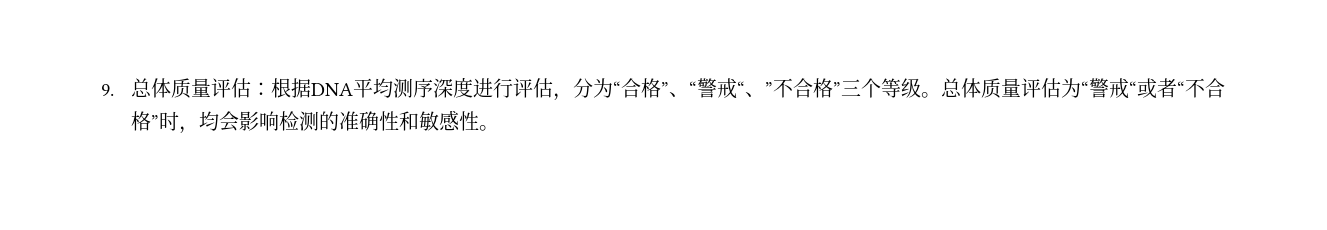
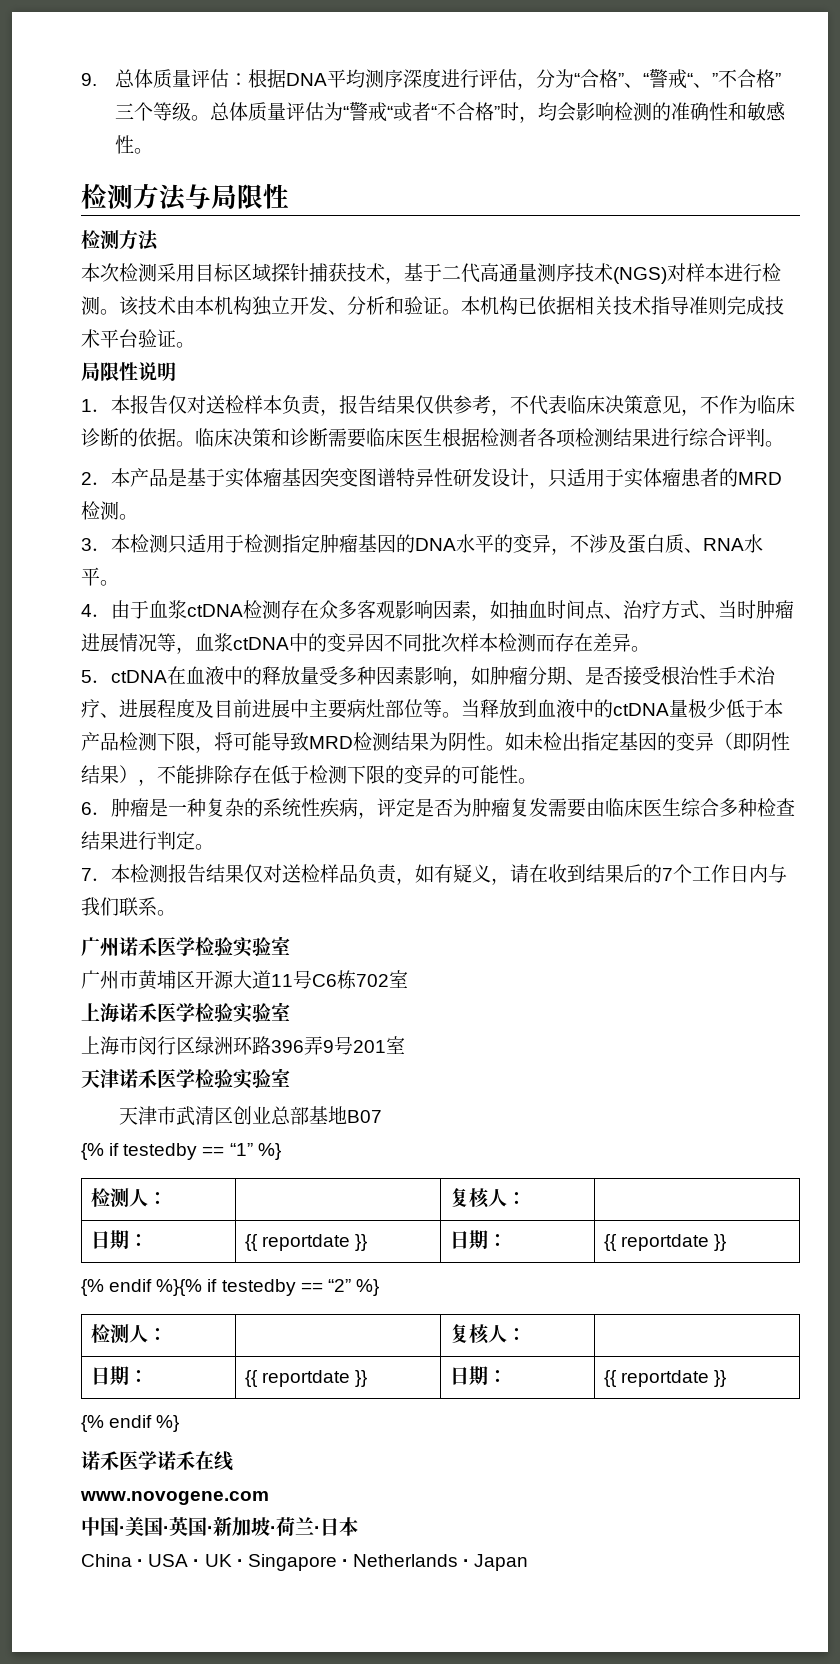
(500, 128) none -> [81,183,289,211] [81,230,159,251] [81,263,781,284] [81,296,784,316] [81,329,195,348] [81,362,176,381] [81,395,795,416] [81,428,784,448] [81,468,782,489] [81,501,138,520] [81,534,763,555] [81,567,119,586] [81,600,794,621] [81,633,650,654] [81,666,776,687] [81,699,783,719] [81,732,790,753] [81,765,537,786] [81,798,795,819] [81,831,214,850] [81,864,787,885] [81,897,176,916] [81,936,290,957] [81,970,408,990] [81,1002,290,1023] [81,1036,405,1055] [81,1068,290,1089] [119,1106,383,1126] [81,1143,281,1160] [90,1188,167,1207] [449,1188,526,1208] [90,1230,148,1249] [244,1234,368,1251] [449,1230,507,1249] [603,1234,727,1251] [81,1279,379,1296] [90,1324,167,1343] [449,1324,526,1344] [90,1366,148,1385] [244,1370,368,1387] [449,1366,507,1385] [603,1370,727,1387] [81,1415,180,1432] [81,1451,233,1471] [80,1491,269,1505] [81,1516,358,1536] [81,1554,529,1571] // 检测方法与局限性 // 检测方法 // 本次检测采用目标区域探针捕获技术，基于二代高通量测序技术(NGS)对样本进行检测。该技术由本机构独立开发、分析和验证。本机构已依据相关技术指导准则完成技术平台验证。 // 局限性说明 // 1．本报告仅对送检样本负责，报告结果仅供参考，不代表临床决策意见，不作为临床诊断的依据。临床决策和诊断需要临床医生根据检测者各项检测结果进行综合评判。 // 2．本产品是基于实体瘤基因突变图谱特异性研发设计，只适用于实体瘤患者的MRD检测。 // 3．本检测只适用于检测指定肿瘤基因的DNA水平的变异，不涉及蛋白质、RNA水平。 // 4．由于血浆ctDNA检测存在众多客观影响因素，如抽血时间点、治疗方式、当时肿瘤进展情况等，血浆ctDNA中的变异因不同批次样本检测而存在差异。 // 5．ctDNA在血液中的释放量受多种因素影响，如肿瘤分期、是否接受根治性手术治疗、进展程度及目前进展中主要病灶部位等。当释放到血液中的ctDNA量极少低于本产品检测下限，将可能导致MRD检测结果为阴性。如未检出指定基因的变异（即阴性结果），不能排除存在低于检测下限的变异的可能性。 // 6．肿瘤是一种复杂的系统性疾病，评定是否为肿瘤复发需要由临床医生综合多种检查结果进行判定。 // 7．本检测报告结果仅对送检样品负责，如有疑义，请在收到结果后的7个工作日内与我们联系。 // 广州诺禾医学检验实验室 // 广州市黄埔区开源大道11号C6栋702室 // 上海诺禾医学检验实验室 // 上海市闵行区绿洲环路396弄9号201室 // 天津诺禾医学检验实验室 // 天津市武清区创业总部基地B07 // {% if testedby == “1” %} // 检测人： | | 复核人： | // 日期： | {{ reportdate }} | 日期： | {{ reportdate }} // {% endif %}{% if testedby == “2” %} // 检测人： | | 复核人： | // 日期： | {{ reportdate }} | 日期： | {{ reportdate }} // {% endif %} // 诺禾医学诺禾在线 // www.novogene.com // 中国·美国·英国·新加坡·荷兰·日本 // China · USA · UK · Singapore · Netherlands · Japan

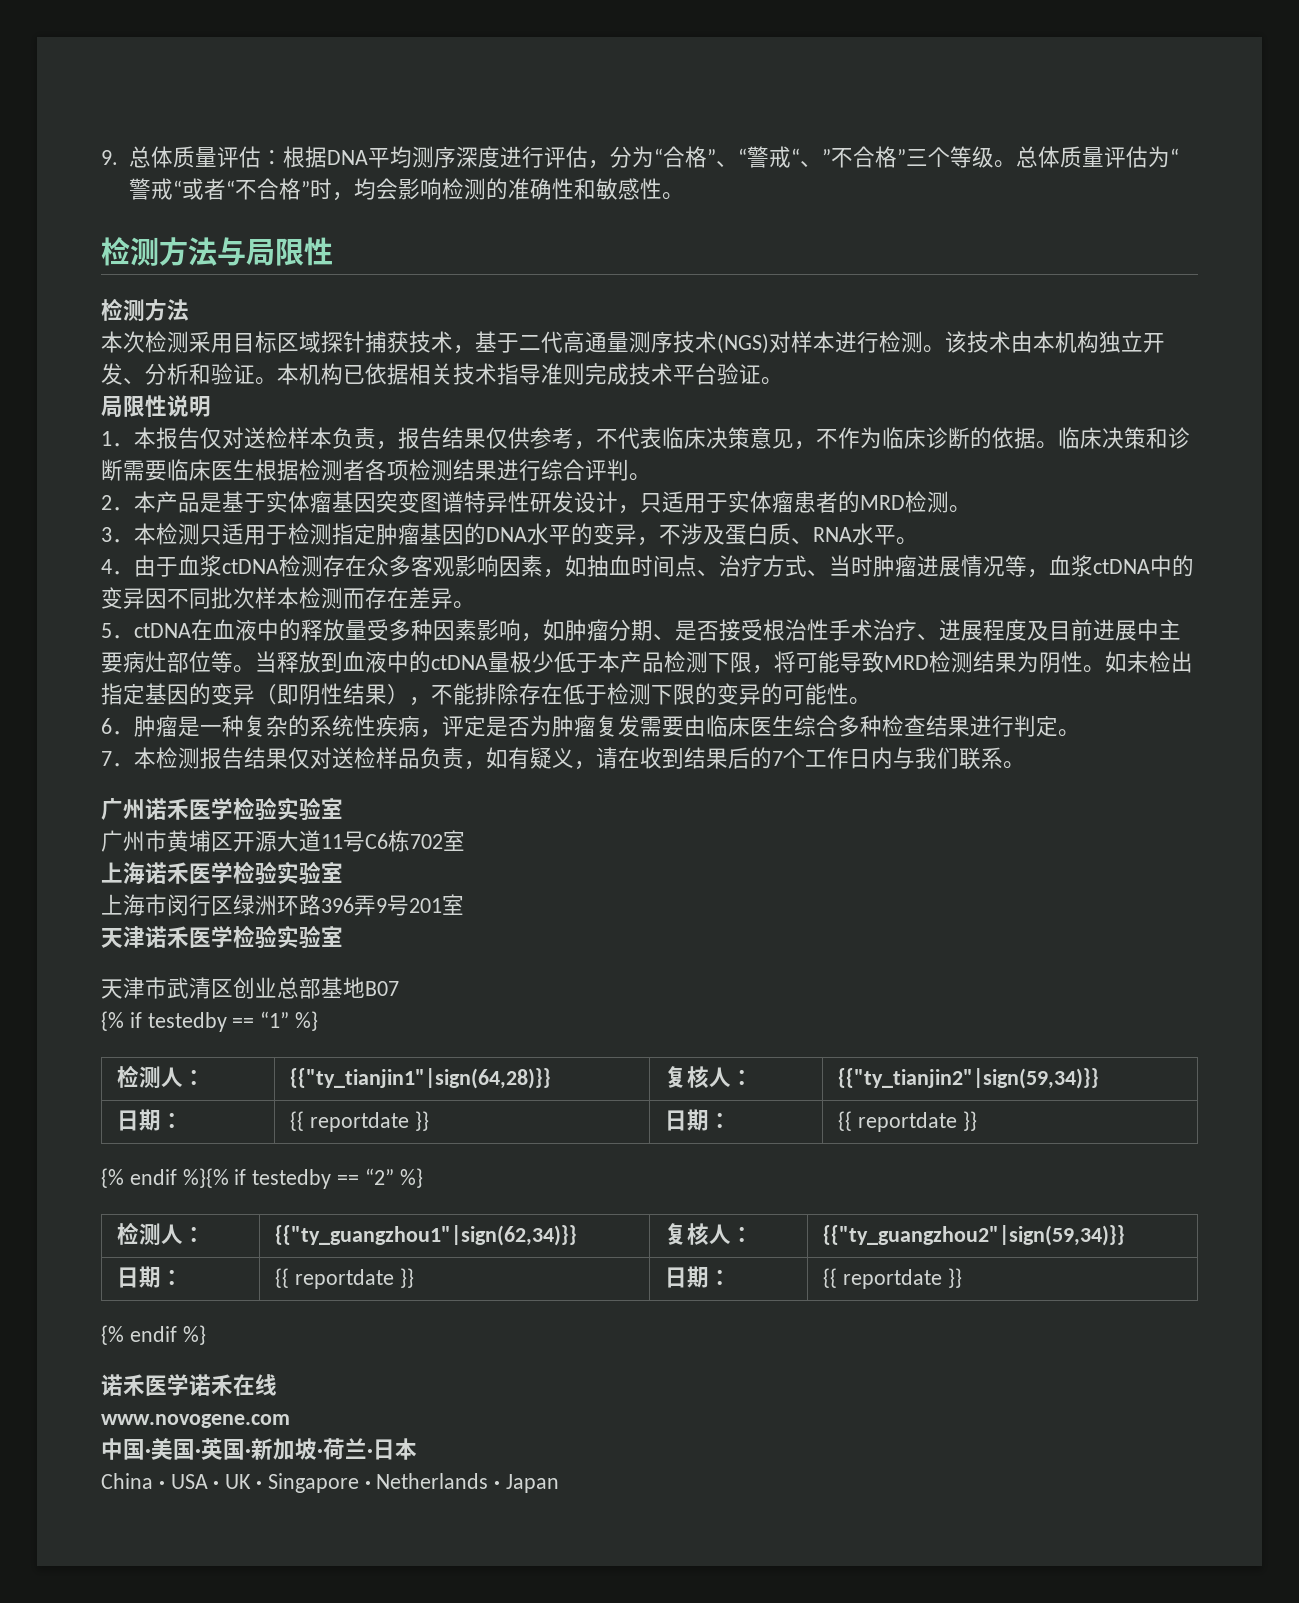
[449,1188,526,1208] | 复核人： | -> [290,1068,552,1089] [665,1066,754,1088] [838,1068,1100,1089] {{"ty_tianjin1"|sign(64,28)}} | 复核人： | {{"ty_tianjin2"|sign(59,34)}}
[449,1324,526,1344] | 复核人： | -> [275,1225,578,1246] [665,1223,754,1245] [823,1225,1126,1246] {{"ty_guangzhou1"|sign(62,34)}} | 复核人： | {{"ty_guangzhou2"|sign(59,34)}}

